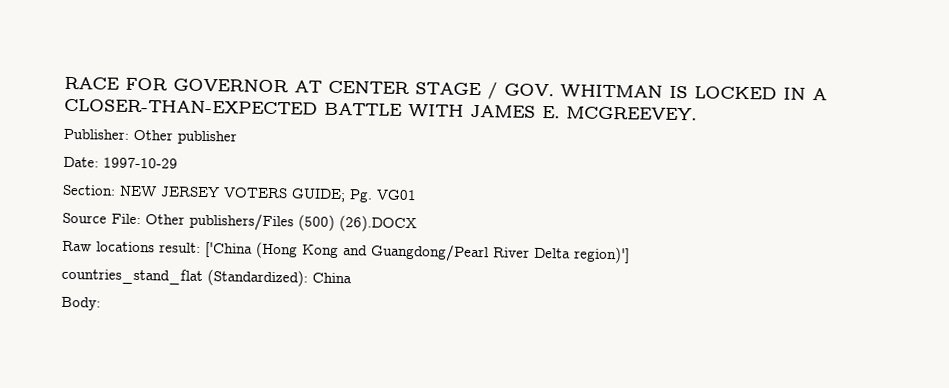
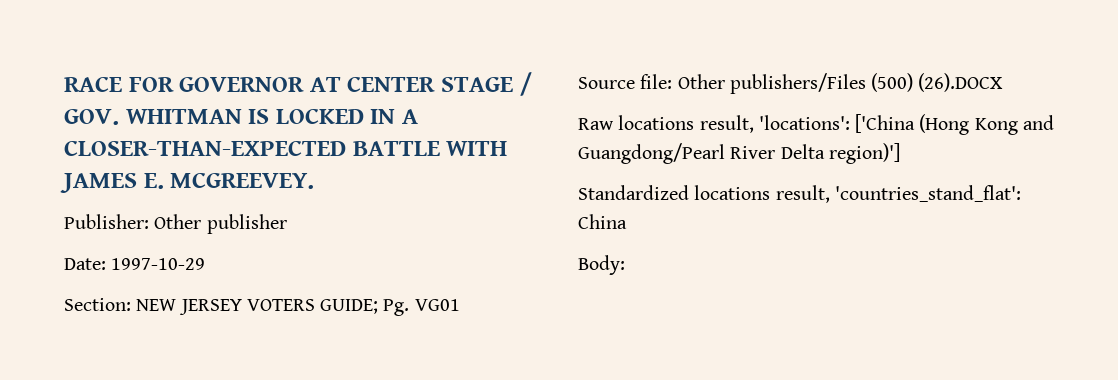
[111,213,141,225] File: -> [640,74,673,89] file:
[159,242,201,253] result: -> [699,115,850,133] result, 'locations':
[61,267,308,287] countries_stand_flat (Standardized): -> [578,185,1021,203] Standardized locations result, 'countries_stand_flat':

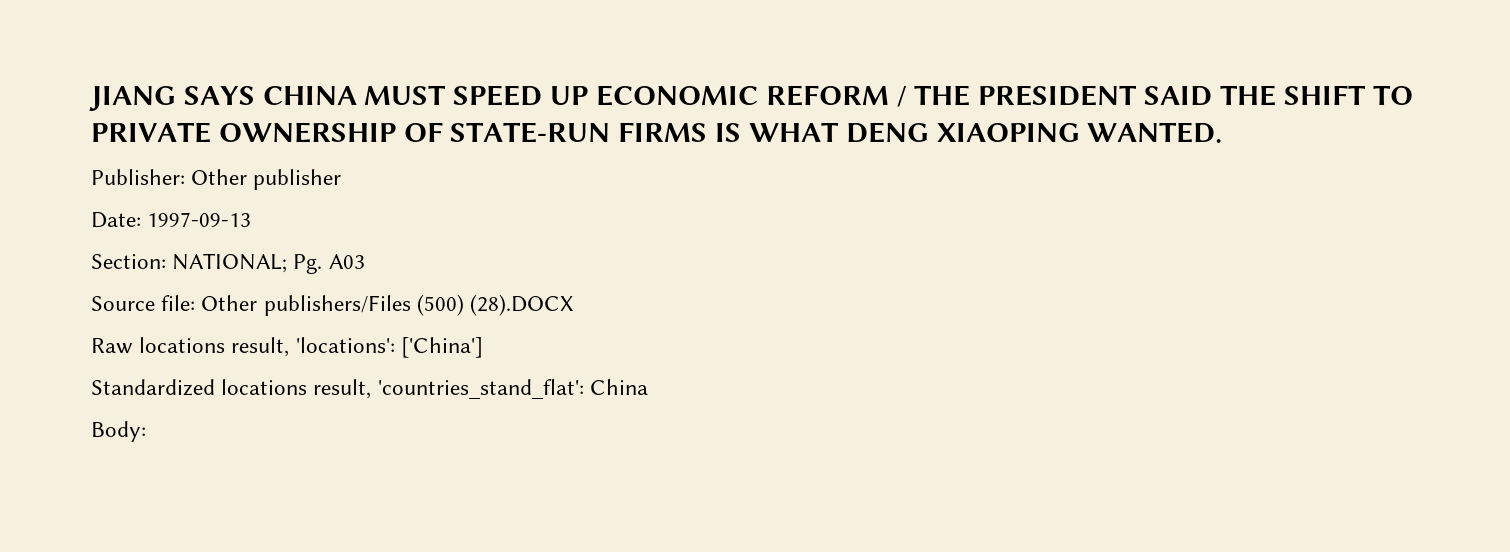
[64,72,532,96] [64,108,419,125] [64,140,508,156] [60,172,315,193] RACE FOR GOVERNOR AT CENTER STAGE / GOV. WHITMAN IS LOCKED IN A CLOSER-THAN-EXPECTED BATTLE WITH JAMES E. MCGREEVEY. -> [89,85,1413,111] [91,122,1223,143] JIANG SAYS CHINA MUST SPEED UP ECONOMIC REFORM / THE PRESIDENT SAID THE SHIFT TO PRIVATE OWNERSHIP OF STATE-RUN FIRMS IS WHAT DENG XIAOPING WANTED.
[111,258,206,270] 1997-10-29 -> [147,212,252,227] 1997-09-13
[136,299,460,316] NEW JERSEY VOTERS GUIDE; Pg. VG01 -> [172,253,365,274] NATIONAL; Pg. A03
[918,73,1004,92] (26).DOCX -> [470,294,574,316] (28).DOCX
[855,114,1054,135] [578,143,900,164] ['China (Hong Kong and Guangdong/Pearl River Delta region)'] -> [400,337,483,358] ['China']

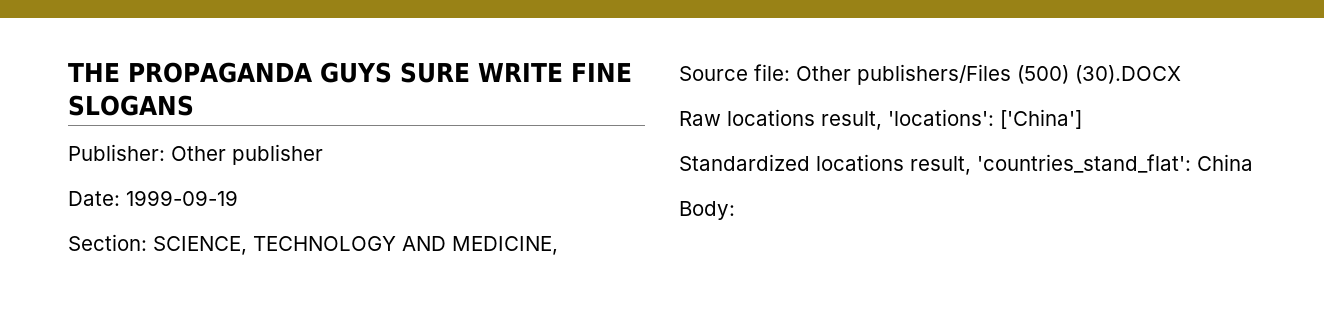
[89,85,1413,111] [91,122,1223,143] JIANG SAYS CHINA MUST SPEED UP ECONOMIC REFORM / THE PRESIDENT SAID THE SHIFT TO PRIVATE OWNERSHIP OF STATE-RUN FIRMS IS WHAT DENG XIAOPING WANTED. -> [68,62,632,83] [68,95,194,116] THE PROPAGANDA GUYS SURE WRITE FINE SLOGANS
[147,212,252,227] 1997-09-13 -> [126,190,238,206] 1999-09-19
[172,253,365,274] NATIONAL; Pg. A03 -> [153,236,558,255] SCIENCE, TECHNOLOGY AND MEDICINE,
[470,294,574,316] (28).DOCX -> [1075,65,1181,84] (30).DOCX

